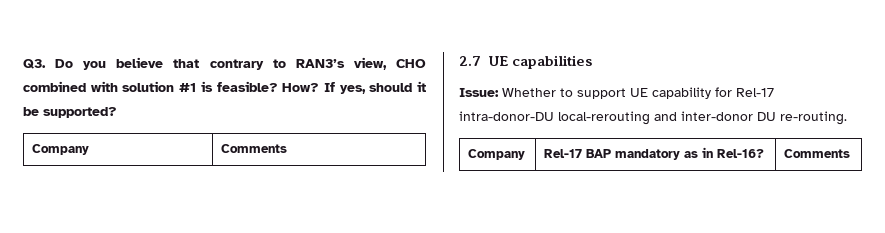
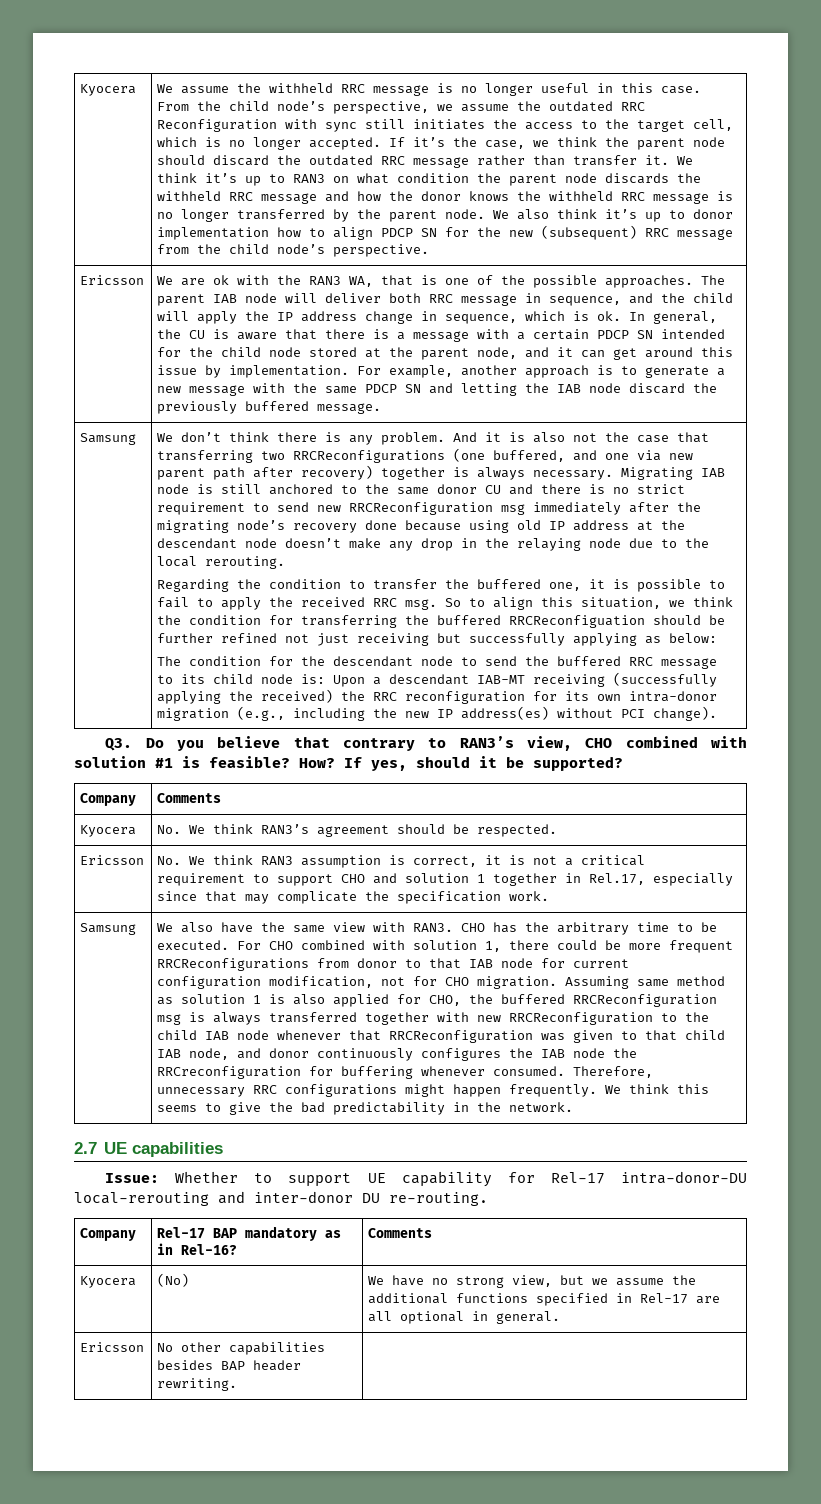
(23, 64) none -> [80,84,137,96] [157,83,702,96] [157,101,646,114] [157,119,734,132] [157,137,726,150] [157,155,694,168] [157,173,702,186] [157,191,734,204] [157,209,734,222] [157,225,734,240] [157,244,430,257] [80,275,145,285] [157,275,726,288] [157,293,734,306] [157,311,718,324] [157,329,726,342] [157,347,734,360] [157,365,726,378] [157,383,718,396] [157,401,382,414] [80,433,137,445] [157,432,710,445] [157,448,694,463] [157,465,726,480] [157,484,686,495] [157,502,702,515] [157,520,686,533] [157,538,710,551] [157,556,286,569] [157,579,726,592] [157,597,734,610] [157,615,726,628] [157,633,718,646] [157,656,718,669] [157,672,718,687] [157,689,718,704] [157,706,718,721] Kyocera | We assume the withheld RRC message is no longer useful in this case. From the child node’s perspective, we assume the outdated RRC Reconfiguration with sync still initiates the access to the target cell, which is no longer accepted. If it’s the case, we think the parent node should discard the outdated RRC message rather than transfer it. We think it’s up to RAN3 on what condition the parent node discards the withheld RRC message and how the donor knows the withheld RRC message is no longer transferred by the parent node. We also think it’s up to donor implementation how to align PDCP SN for the new (subsequent) RRC message from the child node’s perspective. // Ericsson | We are ok with the RAN3 WA, that is one of the possible approaches. The parent IAB node will deliver both RRC message in sequence, and the child will apply the IP address change in sequence, which is ok. In general, the CU is aware that there is a message with a certain PDCP SN intended for the child node stored at the parent node, and it can get around this issue by implementation. For example, another approach is to generate a new message with the same PDCP SN and letting the IAB node discard the previously buffered message. // Samsung | We don’t think there is any problem. And it is also not the case that transferring two RRCReconfigurations (one buffered, and one via new parent path after recovery) together is always necessary. Migrating IAB node is still anchored to the same donor CU and there is no strict requirement to send new RRCReconfiguration msg immediately after the migrating node’s recovery done because using old IP address at the descendant node doesn’t make any drop in the relaying node due to the local rerouting. // Regarding the condition to transfer the buffered one, it is possible to fail to apply the received RRC msg. So to align this situation, we think the condition for transferring the buffered RRCReconfiguation should be further refined not just receiving but successfully applying as below: // The condition for the descendant node to send the buffered RRC message to its child node is: Upon a descendant IAB-MT receiving (successfully applying the received) the RRC reconfiguration for its own intra-donor migration (e.g., including the new IP address(es) without PCI change). //
(288, 148) none -> [80,825,137,837] [157,824,558,837] [80,855,145,865] [157,855,646,868] [157,873,734,886] [157,891,550,904] [80,923,137,935] [157,922,718,935] [157,940,734,953] [157,958,630,971] [157,976,726,989] [157,994,718,1007] [157,1012,710,1025] [157,1030,726,1043] [157,1048,638,1061] [157,1066,654,1079] [157,1084,710,1097] [157,1102,574,1115] // Kyocera | No. We think RAN3’s agreement should be respected. // Ericsson | No. We think RAN3 assumption is correct, it is not a critical requirement to support CHO and solution 1 together in Rel.17, especially since that may complicate the specification work. // Samsung | We also have the same view with RAN3. CHO has the arbitrary time to be executed. For CHO combined with solution 1, there could be more frequent RRCReconfigurations from donor to that IAB node for current configuration modification, not for CHO migration. Assuming same method as solution 1 is also applied for CHO, the buffered RRCReconfiguration msg is always transferred together with new RRCReconfiguration to the child IAB node whenever that RRCReconfiguration was given to that child IAB node, and donor continuously configures the IAB node the RRCreconfiguration for buffering whenever consumed. Therefore, unnecessary RRC configurations might happen frequently. We think this seems to give the bad predictability in the network.
(851, 153) none -> [80,1276,137,1288] [157,1273,190,1287] [368,1275,697,1288] [368,1293,721,1306] [368,1311,561,1324] [80,1342,145,1352] [157,1342,326,1355] [157,1360,302,1371] [157,1378,238,1391] // Kyocera | (No) | We have no strong view, but we assume the additional functions specified in Rel-17 are all optional in general. // Ericsson | No other capabilities besides BAP header rewriting. |

